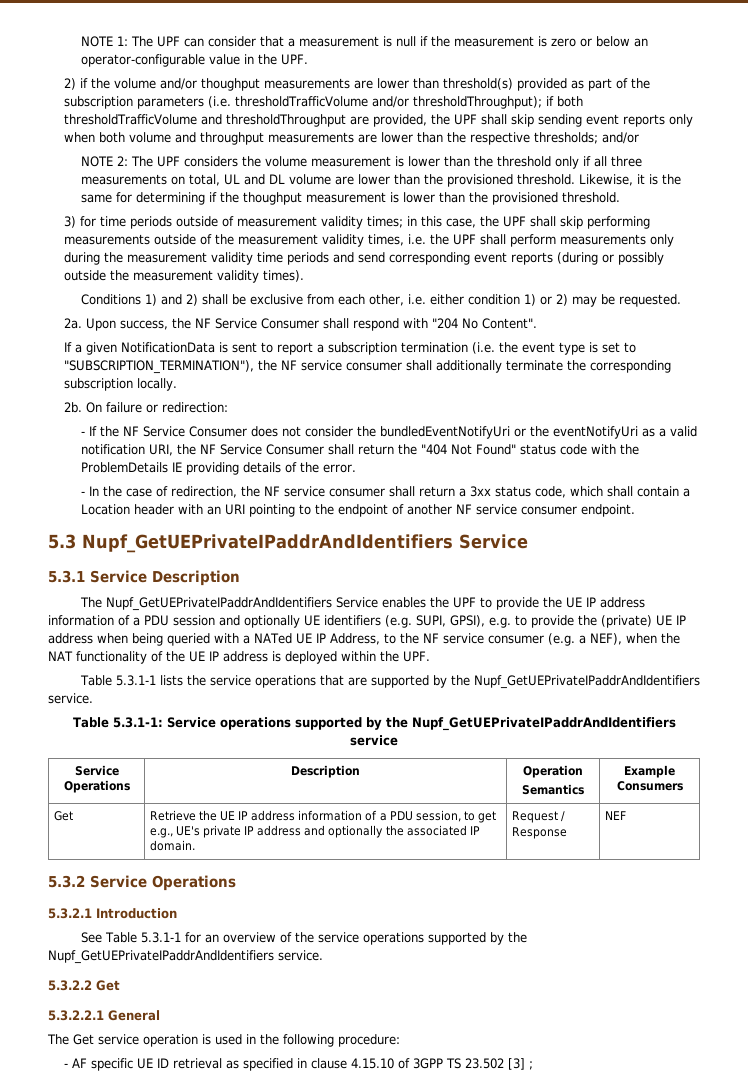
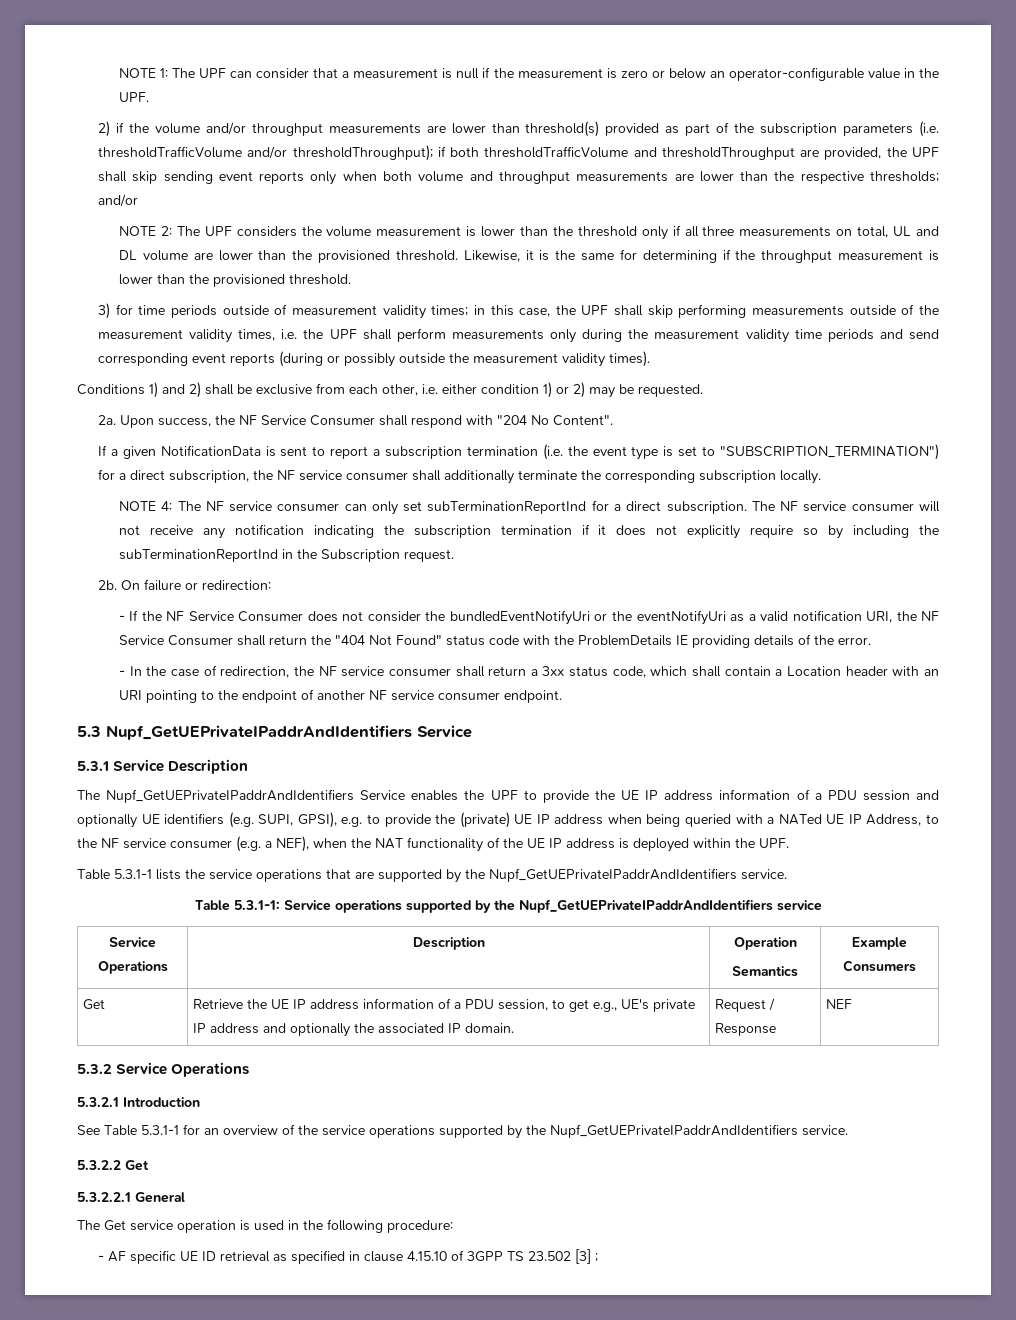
[201,78,261,91] thoughput -> [251,123,323,136] throughput
[242,192,302,205] thoughput -> [761,250,833,263] throughput
[64,360,255,374] "SUBSCRIPTION_TERMINATION"), -> [720,444,939,460] [97,469,249,483] "SUBSCRIPTION_TERMINATION") for a direct subscription,
(178, 384) none -> [118,500,941,515] [118,524,940,539] [118,549,454,562] // NOTE 4: The NF service consumer can only set subTerminationReportInd for a direct subscription. The NF service consumer will not receive any notification indicating the subscription termination if it does not explicitly require so by including the subTerminationReportInd in the Subscription request.

